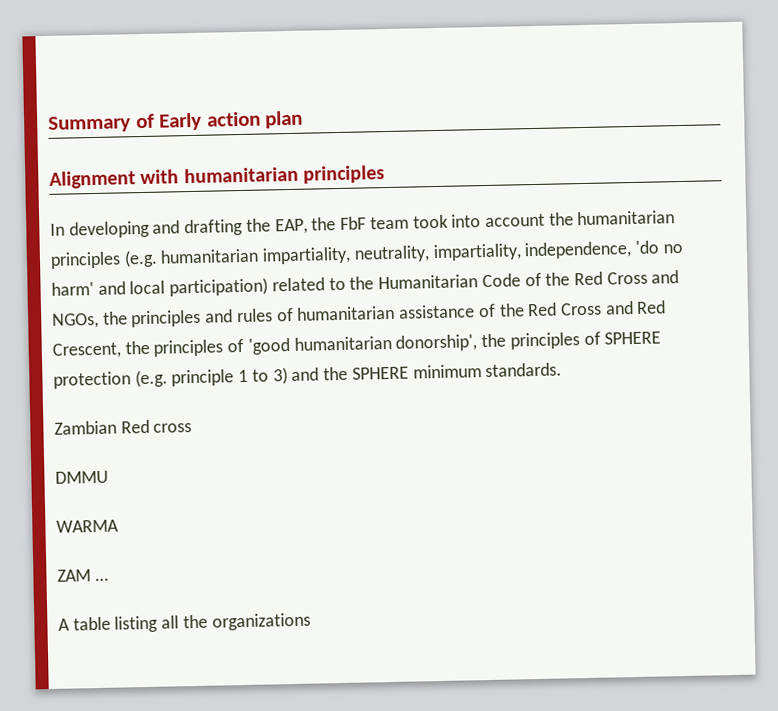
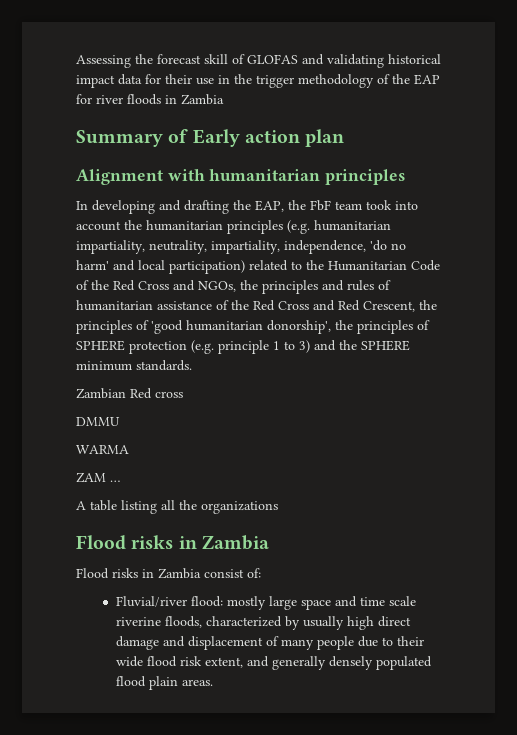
(48, 124) none -> [76,54,441,68] [76,74,440,88] [76,94,224,105] Assessing the forecast skill of GLOFAS and validating historical impact data for their use in the trigger methodology of the EAP for river floods in Zambia //
(311, 621) none -> [76,535,269,550] [76,568,261,579] [115,596,416,610] [115,616,411,630] [115,636,424,650] [115,656,432,670] [115,676,213,690] // Flood risks in Zambia // Flood risks in Zambia consist of: // Fluvial/river flood: mostly large space and time scale riverine floods, characterized by usually high direct damage and displacement of many people due to their wide flood risk extent, and generally densely populated flood plain areas.

